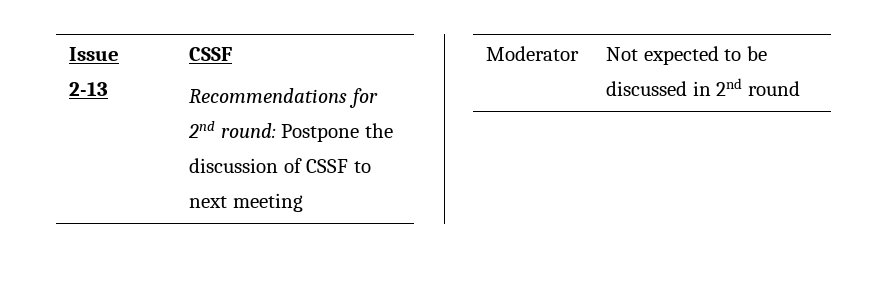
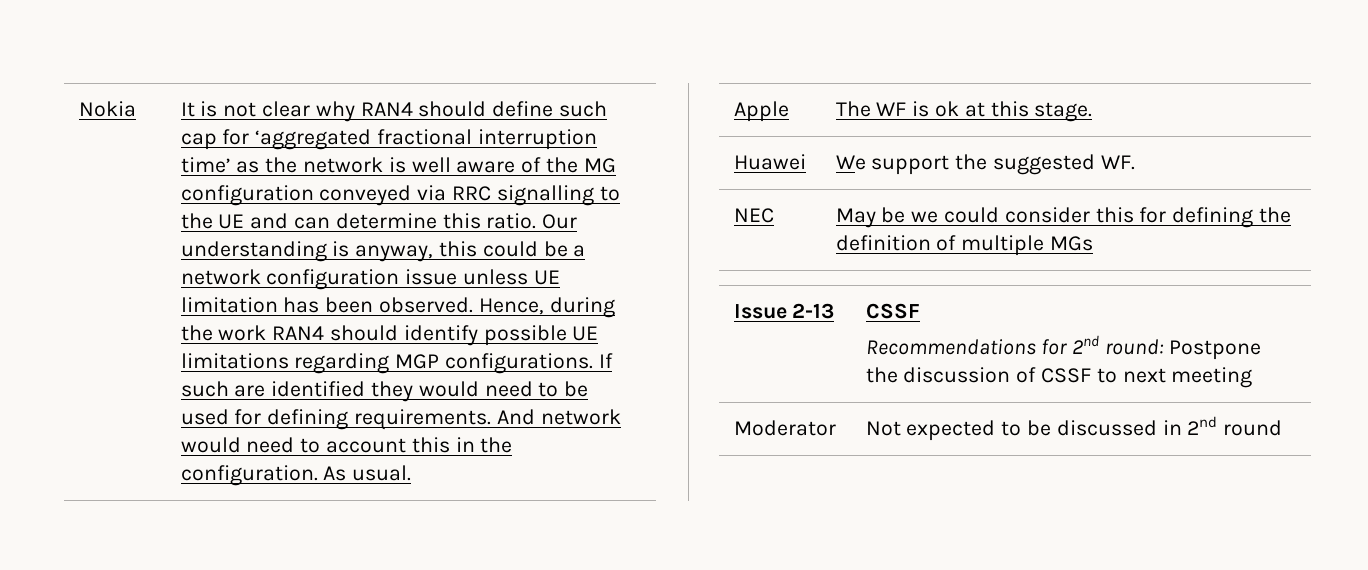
(69, 54) none -> [78,101,136,117] [180,101,607,122] [180,129,597,150] [180,157,616,173] [180,185,620,206] [180,213,578,229] [180,241,586,262] [180,269,560,290] [180,297,615,318] [180,325,599,346] [180,353,613,374] [180,381,589,402] [180,409,621,430] [180,437,513,453] [180,465,412,486] [733,101,789,122] [835,101,1093,122] [733,154,806,170] [835,154,1135,175] [733,208,774,223] [835,207,1291,228] [835,235,1093,256] Nokia | It is not clear why RAN4 should define such cap for ‘aggregated fractional interruption time’ as the network is well aware of the MG configuration conveyed via RRC signalling to the UE and can determine this ratio. Our understanding is anyway, this could be a network configuration issue unless UE limitation has been observed. Hence, during the work RAN4 should identify possible UE limitations regarding MGP configurations. If such are identified they would need to be used for defining requirements. And network would need to account this in the configuration. As usual. // Apple | The WF is ok at this stage. // Huawei | We support the suggested WF. // NEC | May be we could consider this for defining the definition of multiple MGs //

